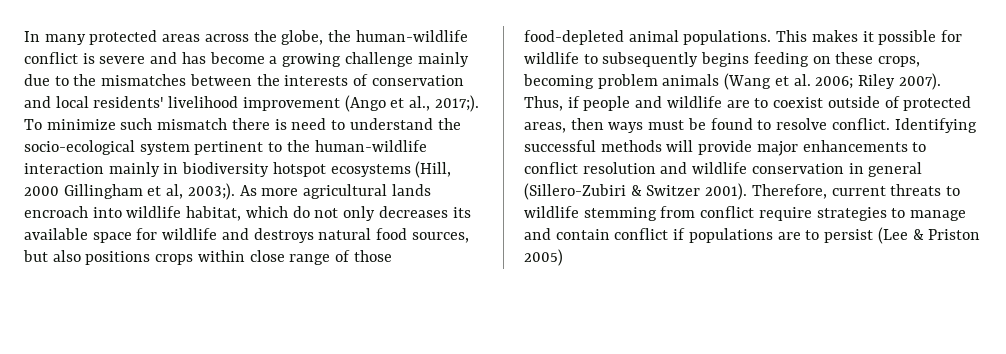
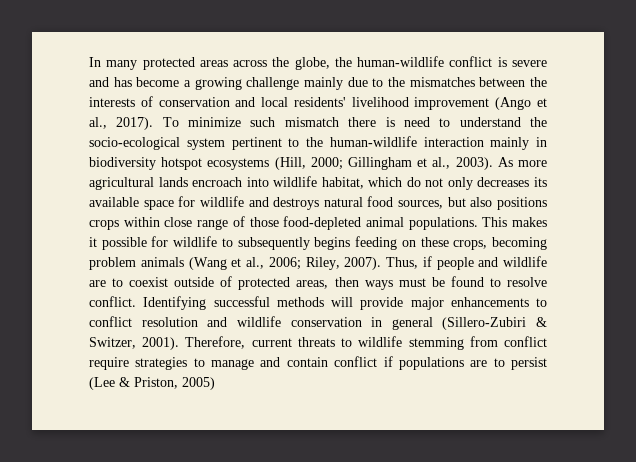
[434,95,479,112] 2017;). -> [116,117,154,130] 2017).
[24,186,59,196] 2000 -> [310,157,343,170] 2000;
[166,183,235,200] al, 2003;). -> [432,157,493,170] al., 2003).
[793,74,896,89] al. 2006; Riley -> [246,257,340,270] al., 2006; Riley,
[646,185,701,196] Switzer -> [89,337,136,349] Switzer,
[928,229,981,240] Priston -> [134,377,178,389] Priston,

